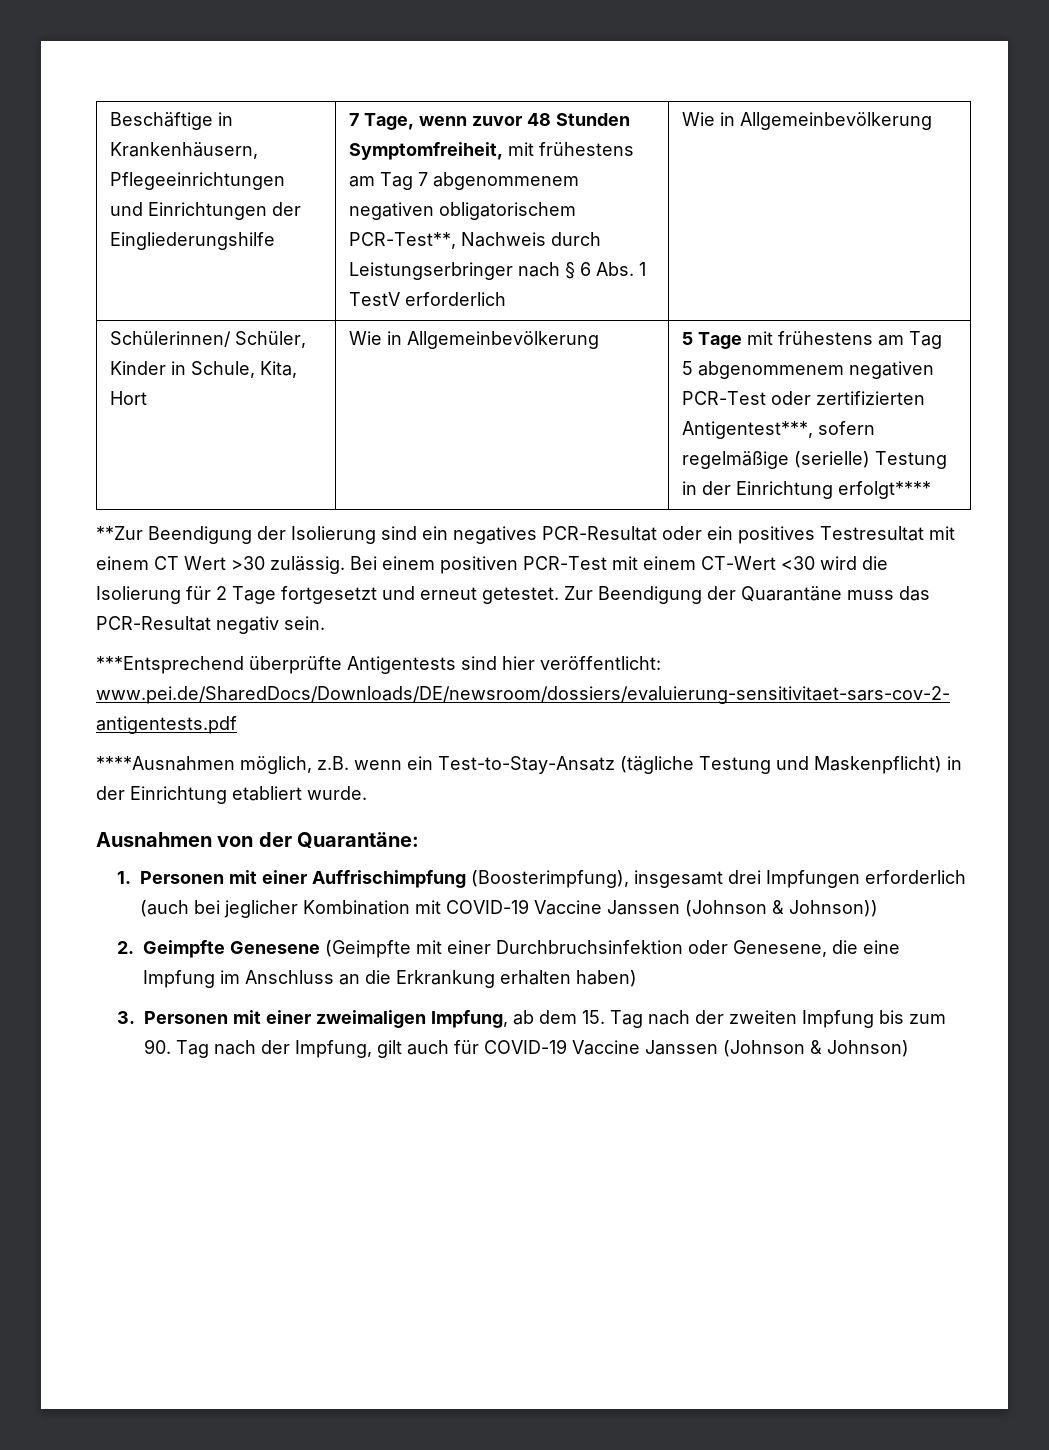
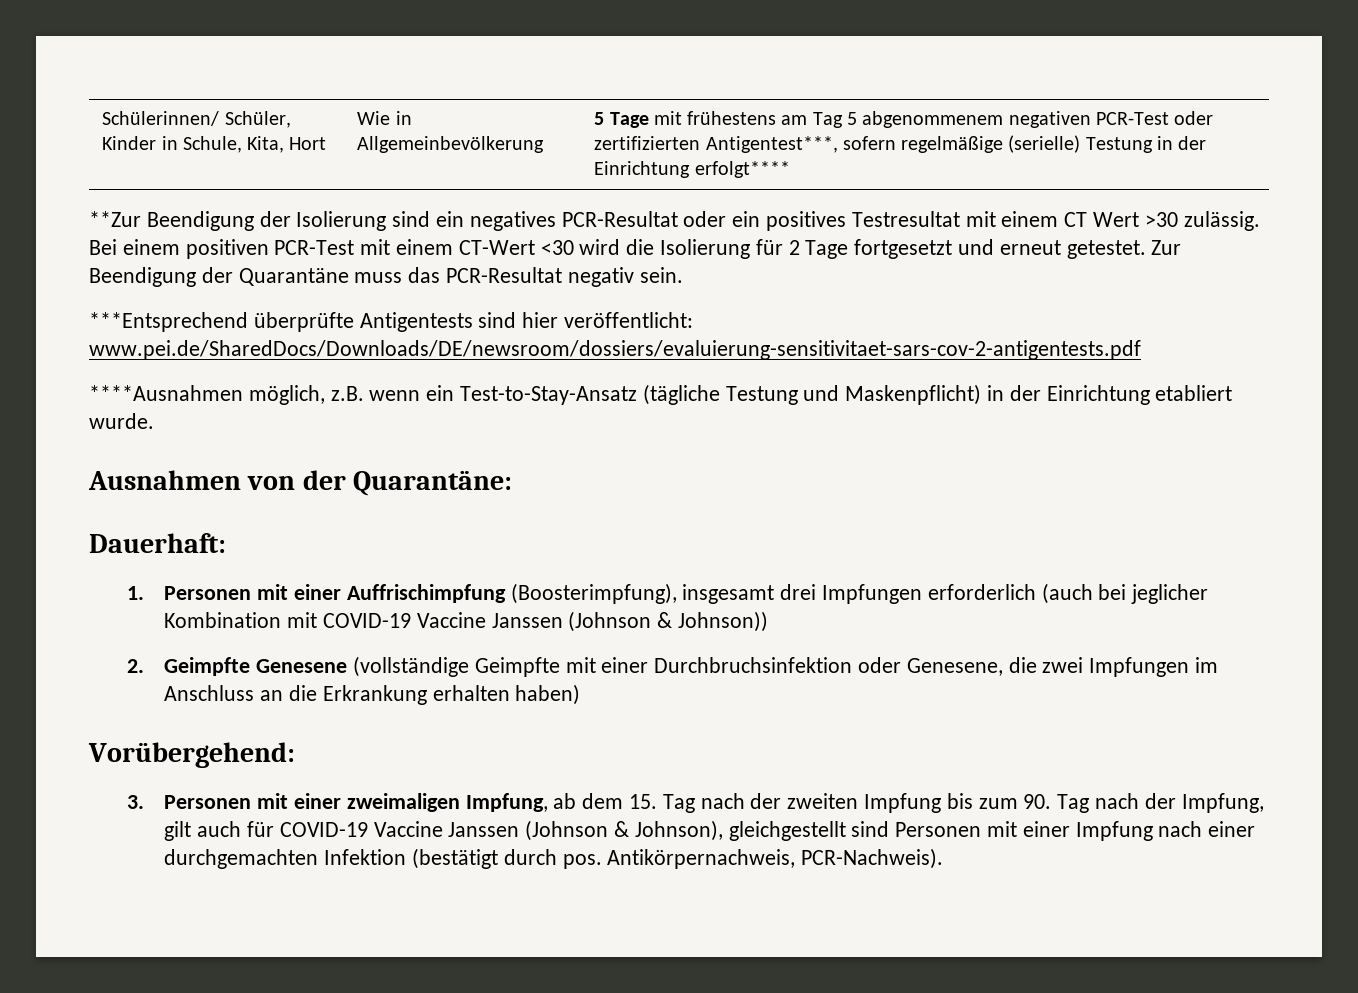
[110,112,234,130] [110,142,259,159] [110,172,286,190] [110,202,302,220] [110,232,276,250] [349,113,631,130] [349,142,635,160] [349,172,580,190] [349,202,577,220] [349,232,602,249] [349,262,647,280] [349,292,507,306] [682,112,933,130] Beschäftige in Krankenhäusern, Pflegeeinrichtungen und Einrichtungen der Eingliederungshilfe | 7 Tage, wenn zuvor 48 Stunden Symptomfreiheit, mit frühestens am Tag 7 abgenommenem negativen obligatorischem PCR-Test**, Nachweis durch Leistungserbringer nach § 6 Abs. 1 TestV erforderlich | Wie in Allgemeinbevölkerung // -> (102, 118) none
(420, 840) none -> [89,533,226,553] // Dauerhaft:
[324,940,411,958] (Geimpfte -> [352,656,560,677] (vollständige Geimpfte
[862,940,900,954] [142,970,215,988] eine Impfung -> [1042,657,1190,677] zwei Impfungen
(637, 978) none -> [88,742,295,768] // Vorübergehend:
[826,1040,909,1057] Johnson) -> [634,820,1256,841] [164,848,944,869] Johnson), gleichgestellt sind Personen mit einer Impfung nach einer durchgemachten Infektion (bestätigt durch pos. Antikörpernachweis, PCR-Nachweis).

